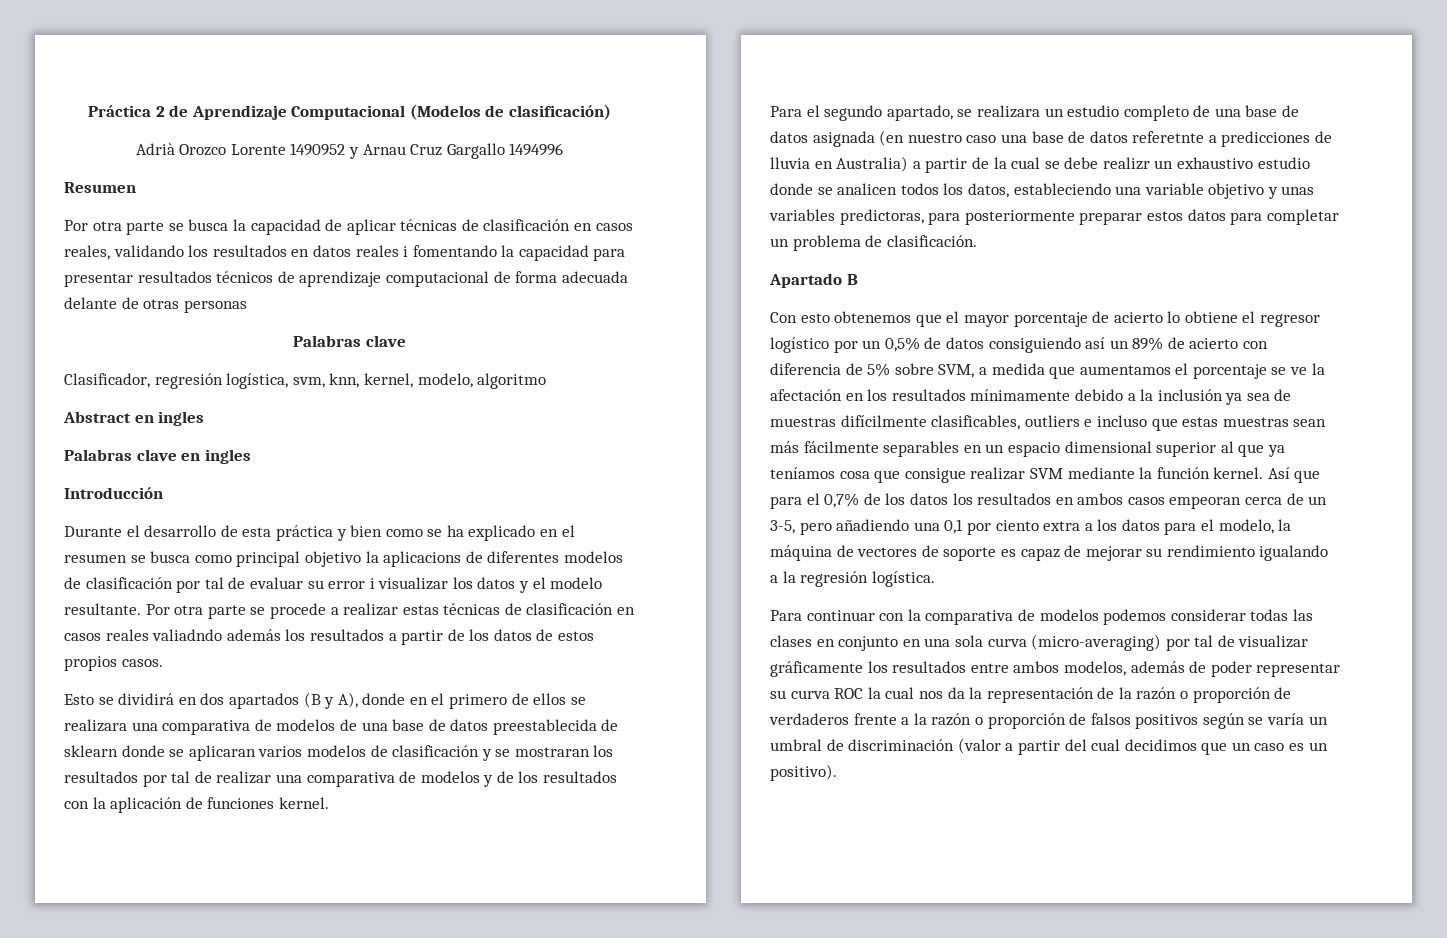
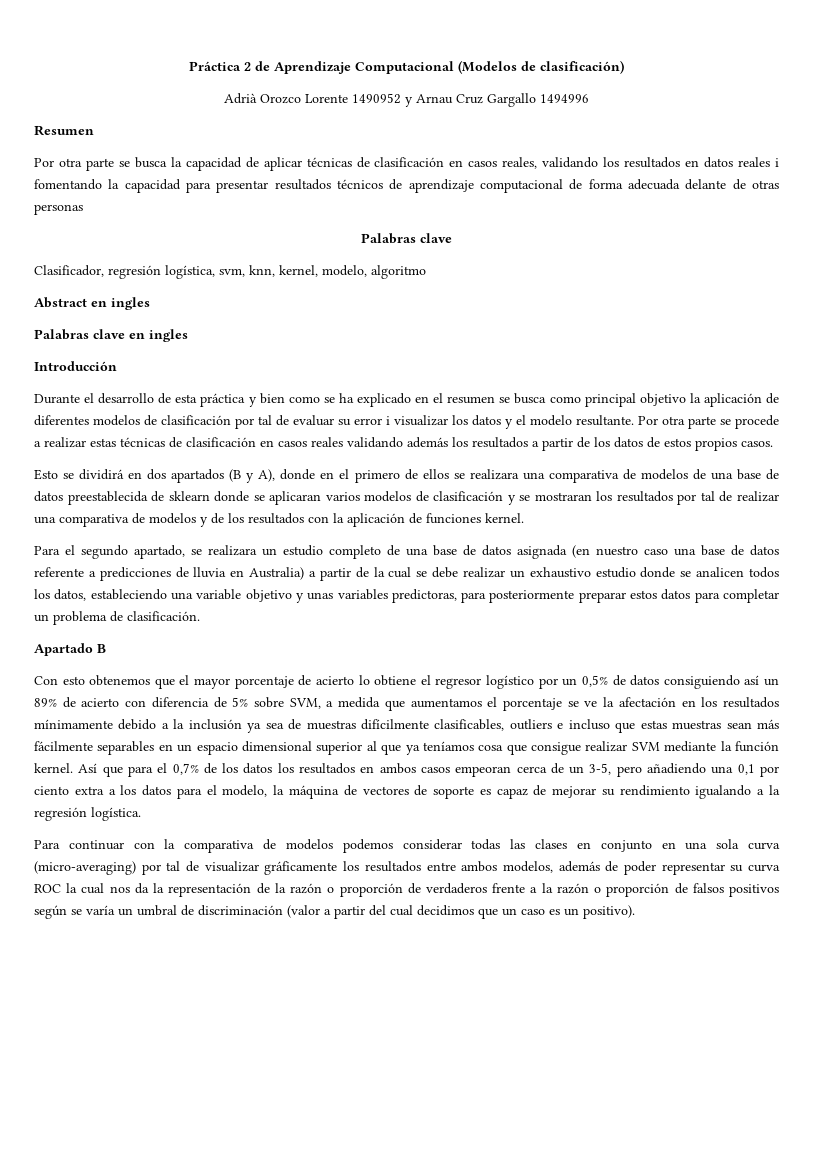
[383,551,462,567] aplicacions -> [703,393,762,407] aplicación
[152,629,223,641] valiadndo -> [347,437,403,448] validando
[1132,131,1205,143] referetnte -> [34,567,84,577] referente
[1102,157,1150,170] realizr -> [462,567,505,578] realizar

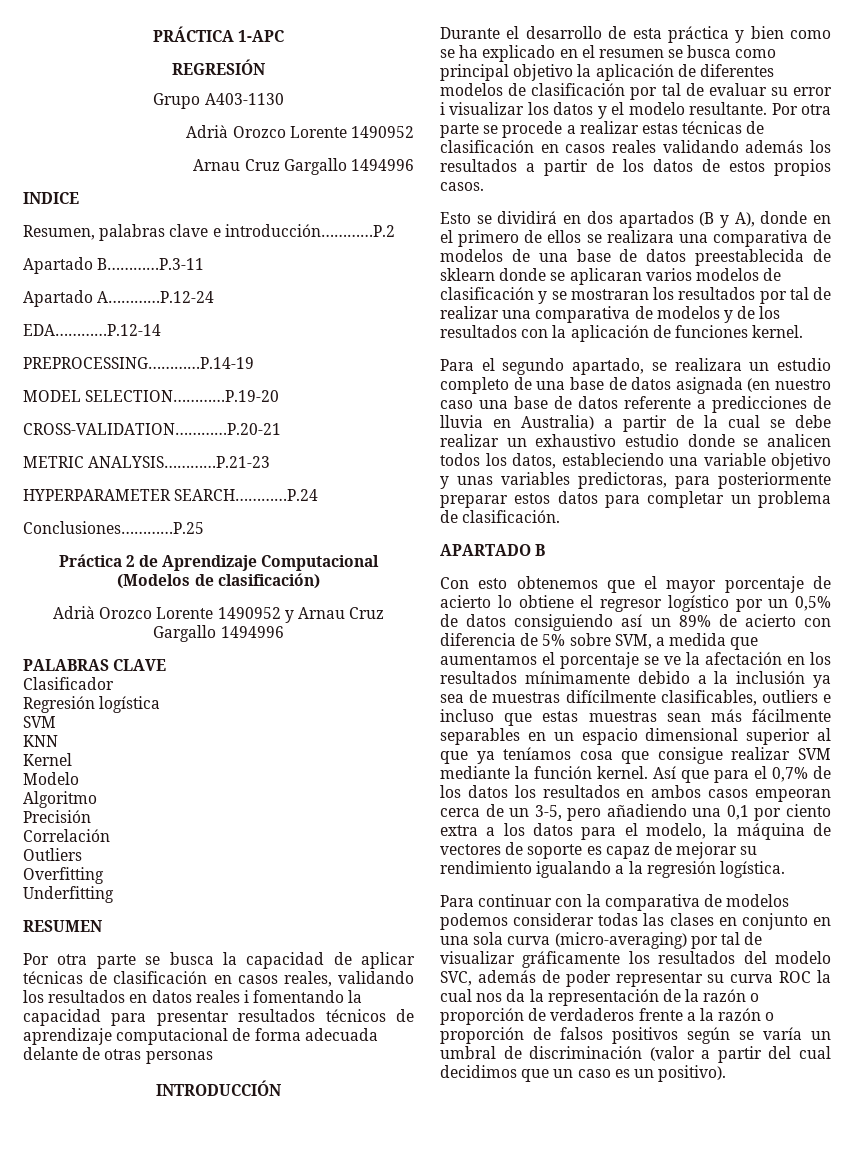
(189, 66) none -> [152,26,285,42] [172,59,265,75] [153,93,284,109] [186,125,414,138] [193,158,414,175] [23,192,79,204] [23,224,395,241] [23,257,205,274] [23,290,215,307] [23,324,161,336] [23,357,254,369] [23,390,280,402] [23,423,281,435] [23,456,271,468] [23,489,319,501] [23,521,204,534] PRÁCTICA 1-APC // REGRESIÓN // Grupo A403-1130 // Adrià Orozco Lorente 1490952 // Arnau Cruz Gargallo 1494996 // INDICE // Resumen, palabras clave e introducción…………P.2 // Apartado B…………P.3-11 // Apartado A…………P.12-24 // EDA…………P.12-14 // PREPROCESSING…………P.14-19 // MODEL SELECTION…………P.19-20 // CROSS-VALIDATION…………P.20-21 // METRIC ANALYSIS…………P.21-23 // HYPERPARAMETER SEARCH…………P.24 // Conclusiones…………P.25 //
[34,125,94,136] Resumen -> [23,659,167,671] [23,677,114,690] [23,696,161,713] [23,716,56,728] [23,735,58,747] [23,753,72,766] [23,772,79,785] [23,791,97,808] [23,810,91,823] [23,829,110,842] [23,848,82,861] [23,867,104,884] [23,886,114,903] [23,920,102,932] PALABRAS CLAVE // Clasificador // Regresión logística // SVM // KNN // Kernel // Modelo // Algoritmo // Precisión // Correlación // Outliers // Overfitting // Underfitting // RESUMEN
[361,233,452,244] [34,265,426,279] [34,297,150,310] [34,329,188,342] [34,361,117,371] Palabras clave // Clasificador, regresión logística, svm, knn, kernel, modelo, algoritmo // Abstract en ingles // Palabras clave en ingles // Introducción -> [156,1080,281,1096] INTRODUCCIÓN
[34,643,93,656] Apartado -> [440,544,531,556] APARTADO
[426,861,553,873] entre ambos modelos, -> [743,951,831,964] [440,971,472,986] del modelo SVC,

